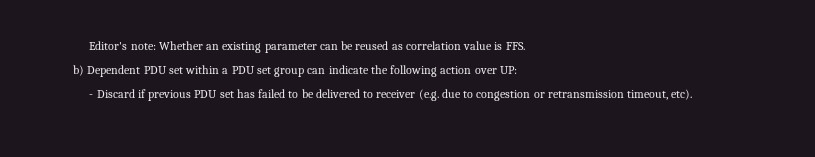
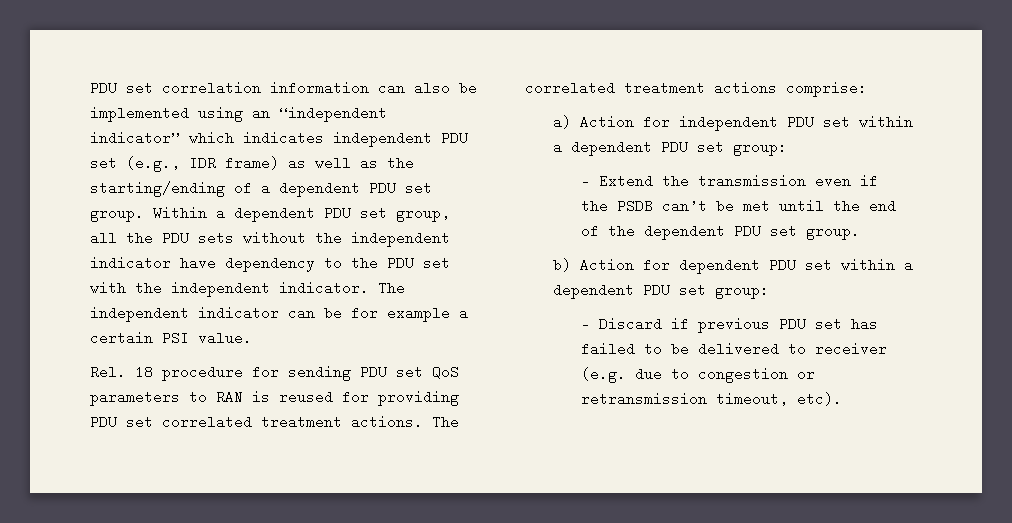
[89,41,525,53] [73,65,517,77] Editor's note: Whether an existing parameter can be reused as correlation value is FFS. // b) Dependent PDU set within a PDU set group can indicate the following action over UP: -> [90,81,477,95] [90,106,387,122] [90,131,468,147] [90,156,414,172] [90,181,432,197] [90,206,450,222] [90,231,450,247] [90,256,450,272] [90,281,405,297] [90,306,468,322] [90,331,252,345] [90,365,459,381] [90,390,459,406] [90,415,459,429] [525,81,867,97] [553,115,914,131] [553,140,788,156] [581,174,879,188] [581,199,897,213] [581,224,861,240] [553,258,914,274] [553,283,770,299] PDU set correlation information can also be implemented using an “independent indicator” which indicates independent PDU set (e.g., IDR frame) as well as the starting/ending of a dependent PDU set group. Within a dependent PDU set group, all the PDU sets without the independent indicator have dependency to the PDU set with the independent indicator. The independent indicator can be for example a certain PSI value. // Rel. 18 procedure for sending PDU set QoS parameters to RAN is reused for providing PDU set correlated treatment actions. The correlated treatment actions comprise: // a) Action for independent PDU set within a dependent PDU set group: // - Extend the transmission even if the PSDB can’t be met until the end of the dependent PDU set group. // b) Action for dependent PDU set within a dependent PDU set group:

